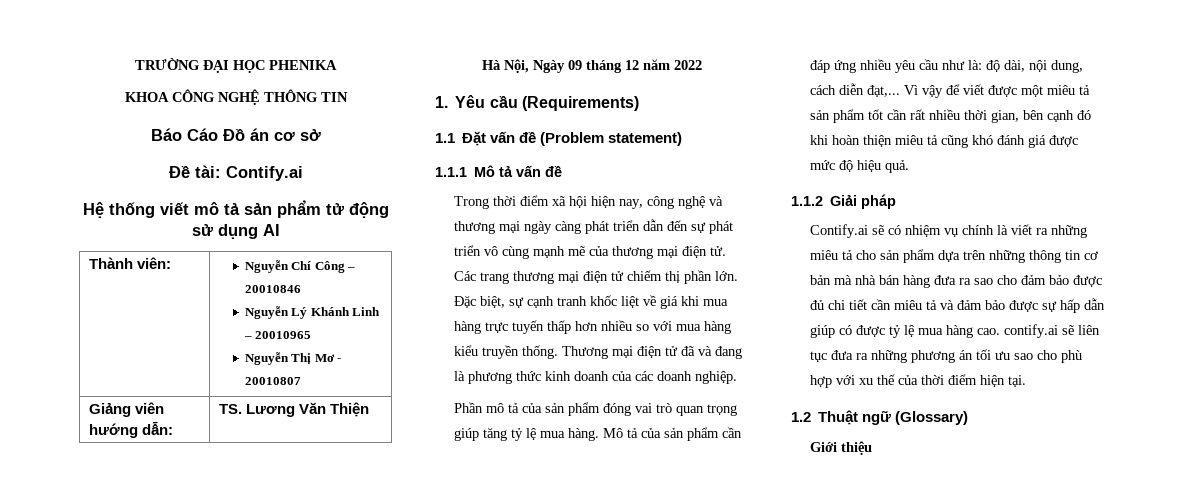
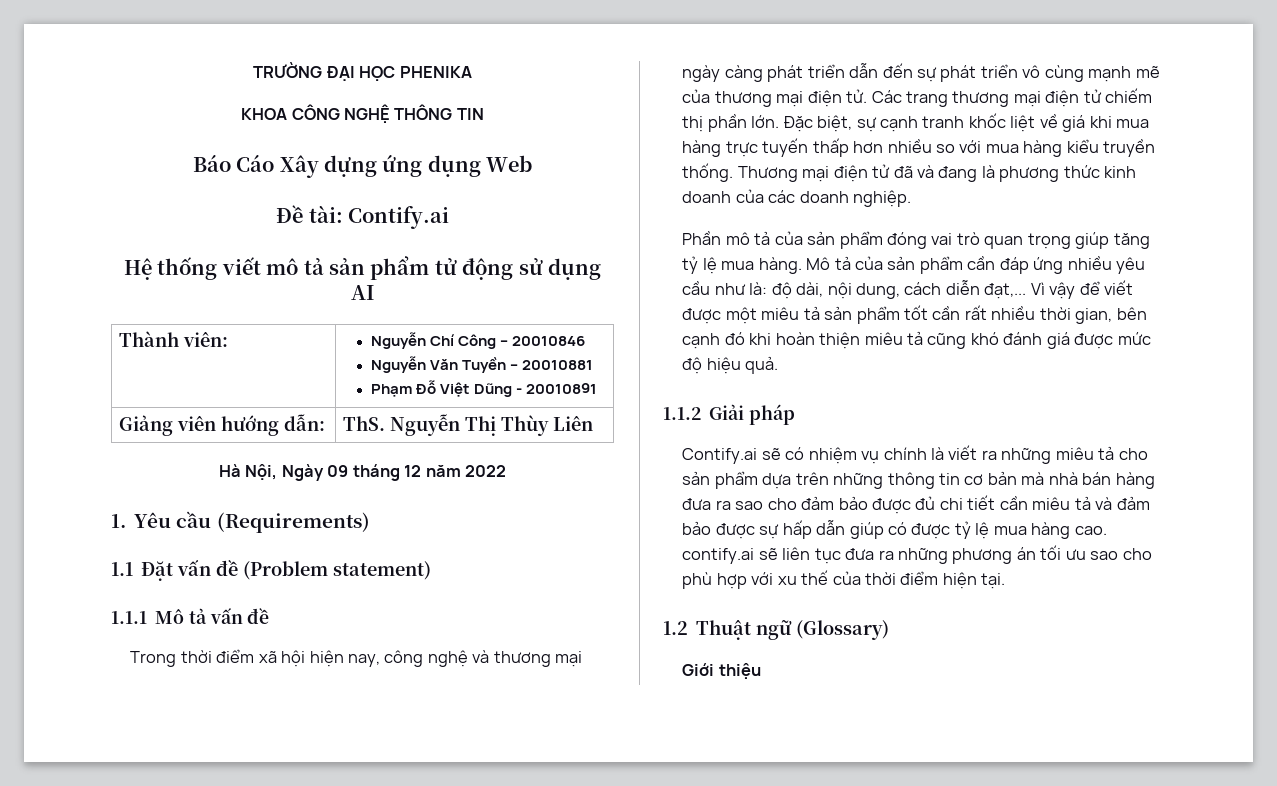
[222,128,321,141] Đồ án cơ sở -> [279,154,533,178] Xây dựng ứng dụng Web
[291,307,381,319] [243,331,312,339] [244,352,342,365] [244,377,301,385] Lý Khánh Linh – 20010965 // Nguyễn Thị Mơ - 20010807 -> [429,357,593,373] [370,380,597,397] Văn Tuyền – 20010881 // Phạm Đỗ Việt Dũng - 20010891
[219,402,370,417] TS. Lương Văn Thiện -> [342,414,593,436] ThS. Nguyễn Thị Thùy Liên

